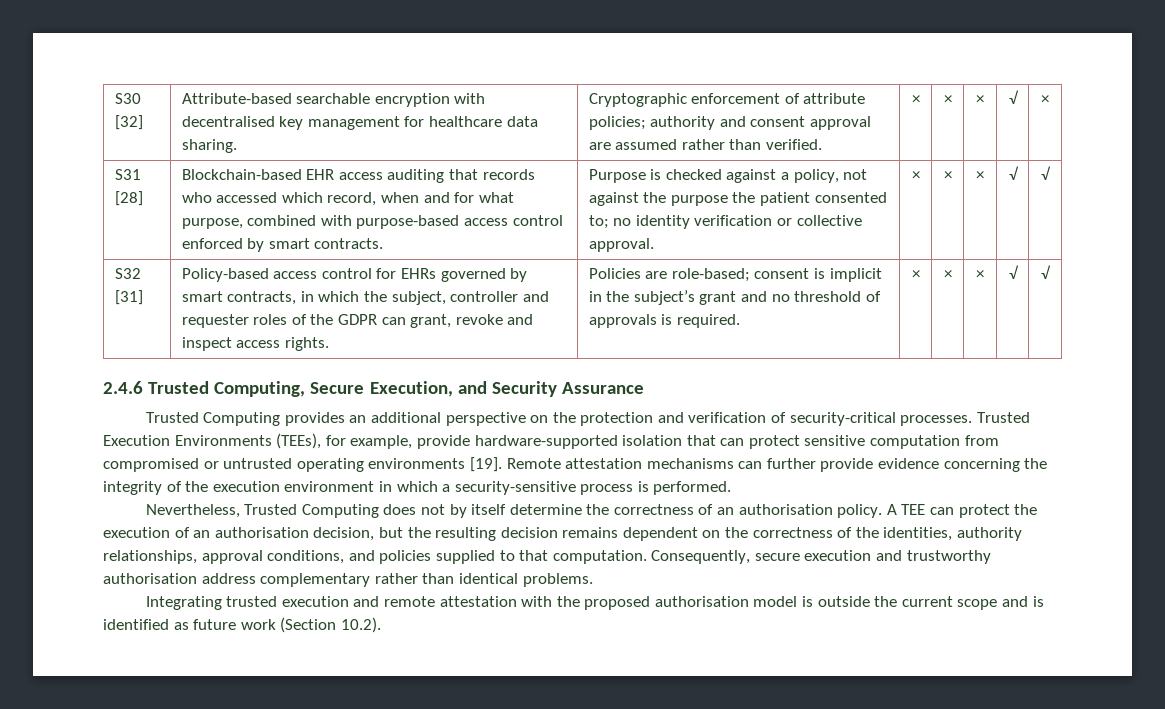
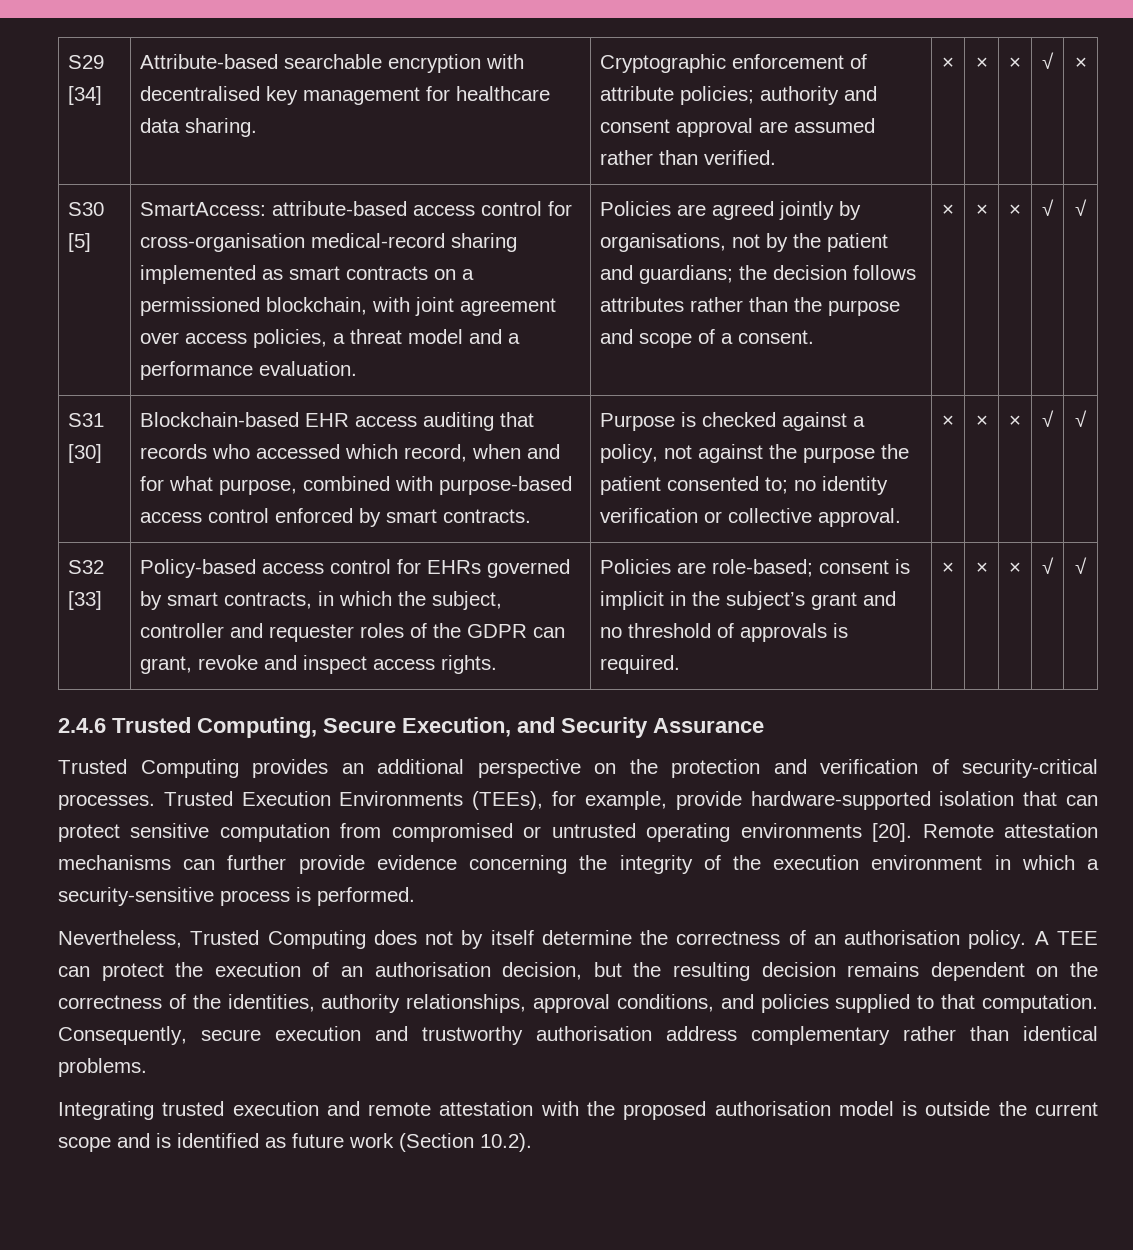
[114,93,141,104] [114,115,143,130] S30 [32] -> [68,55,105,69] [68,86,103,105] S29 [34]
(1049, 99) none -> [68,202,105,216] [68,233,92,252] [140,201,573,216] [140,233,518,252] [140,265,475,284] [140,297,557,316] [140,329,521,348] [140,361,358,380] [600,201,862,220] [600,233,889,252] [600,265,917,284] [600,297,901,316] [600,329,815,348] [942,204,954,216] [975,204,988,216] [1009,204,1021,216] [1042,199,1054,216] [1075,199,1087,216] // S30 [5] | SmartAccess: attribute-based access control for cross-organisation medical-record sharing implemented as smart contracts on a permissioned blockchain, with joint agreement over access policies, a threat model and a performance evaluation. | Policies are agreed jointly by organisations, not by the patient and guardians; the decision follows attributes rather than the purpose and scope of a consent. | × | × | × | √ | √
[114,191,143,206] [28] -> [68,444,103,463] [30]
[114,290,143,305] [31] -> [68,591,103,610] [33]
[469,457,502,472] [19]. -> [872,823,913,842] [20].

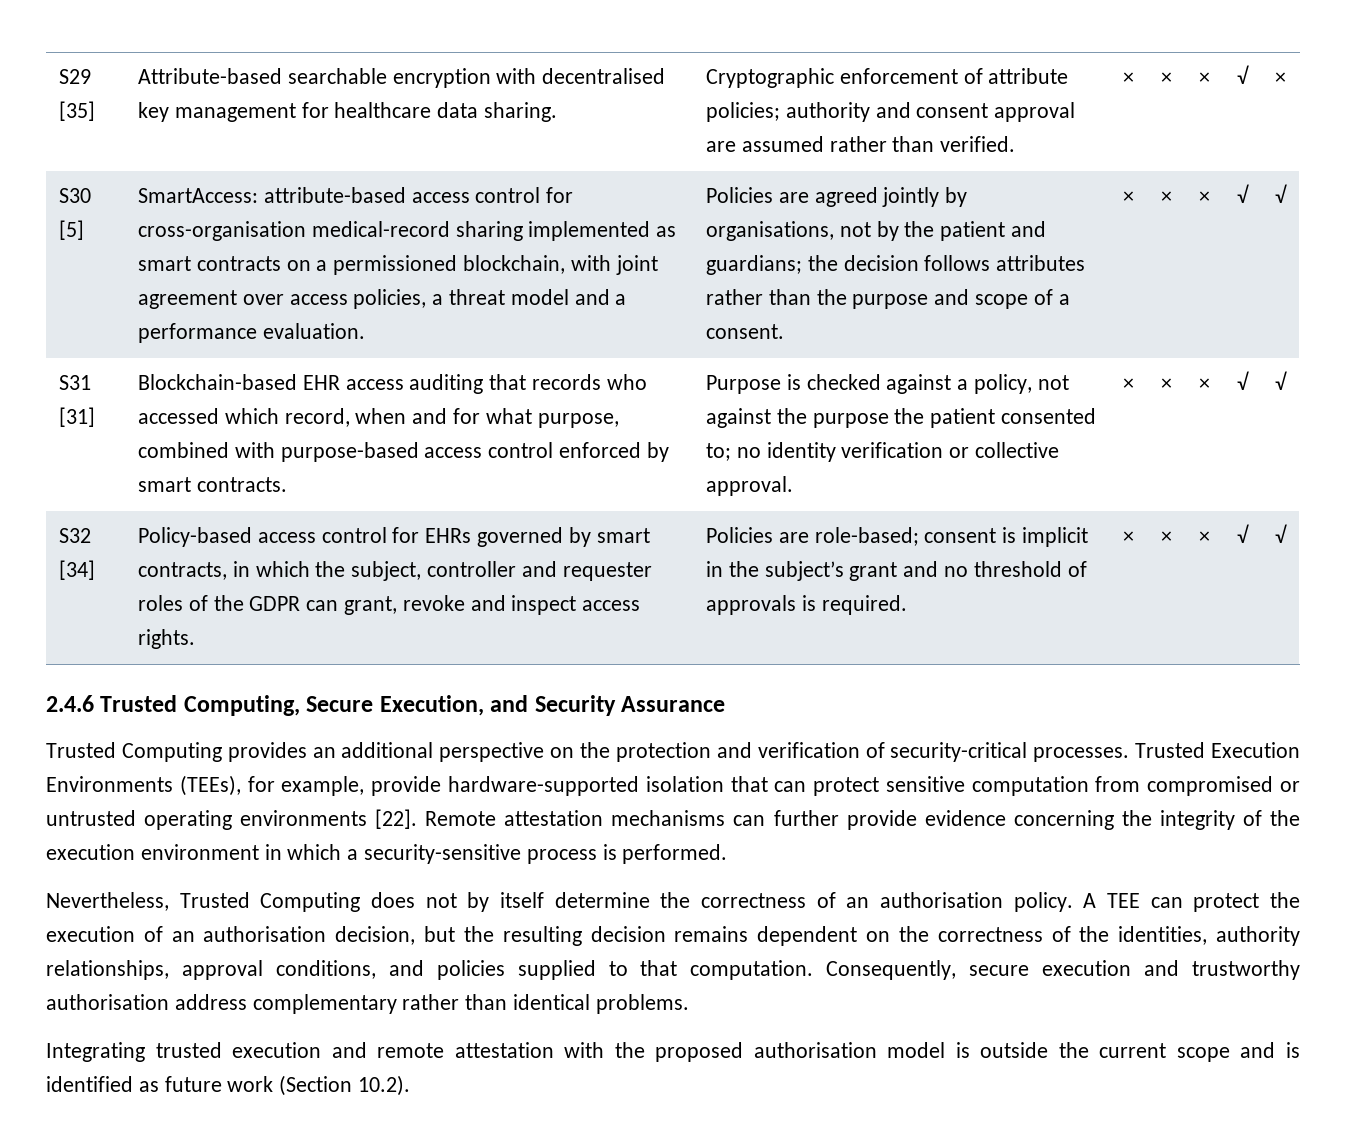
[68,86,103,105] [34] -> [58,101,95,121] [35]
[68,444,103,463] [30] -> [58,407,95,427] [31]
[68,591,103,610] [33] -> [58,560,95,580] [34]
[872,823,913,842] [20]. -> [375,809,418,829] [22].

